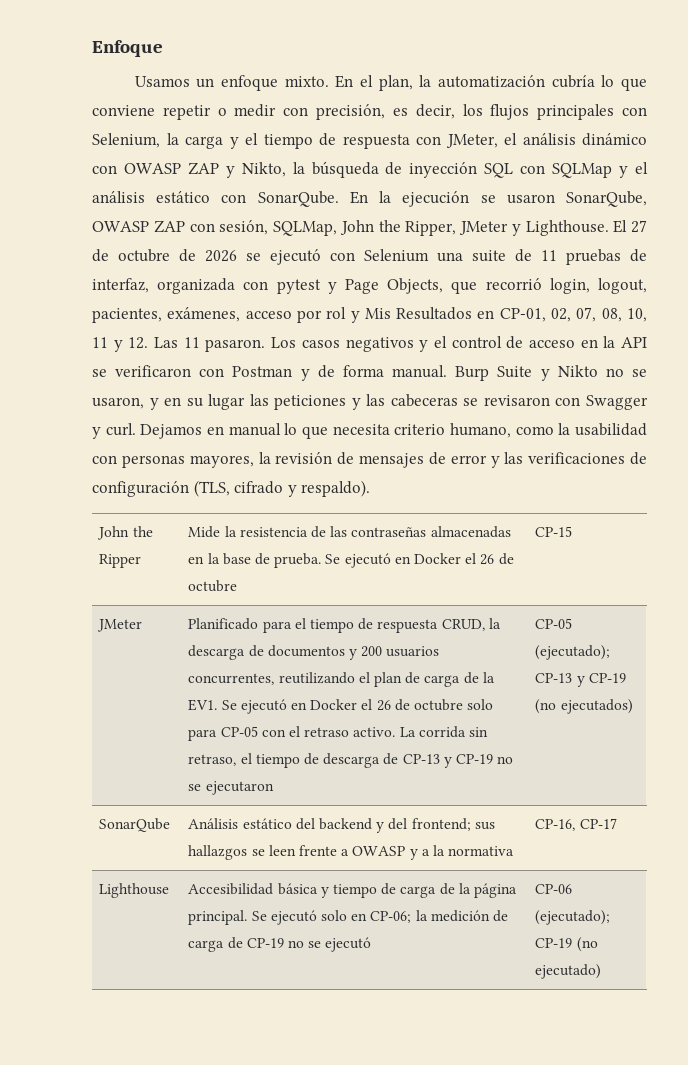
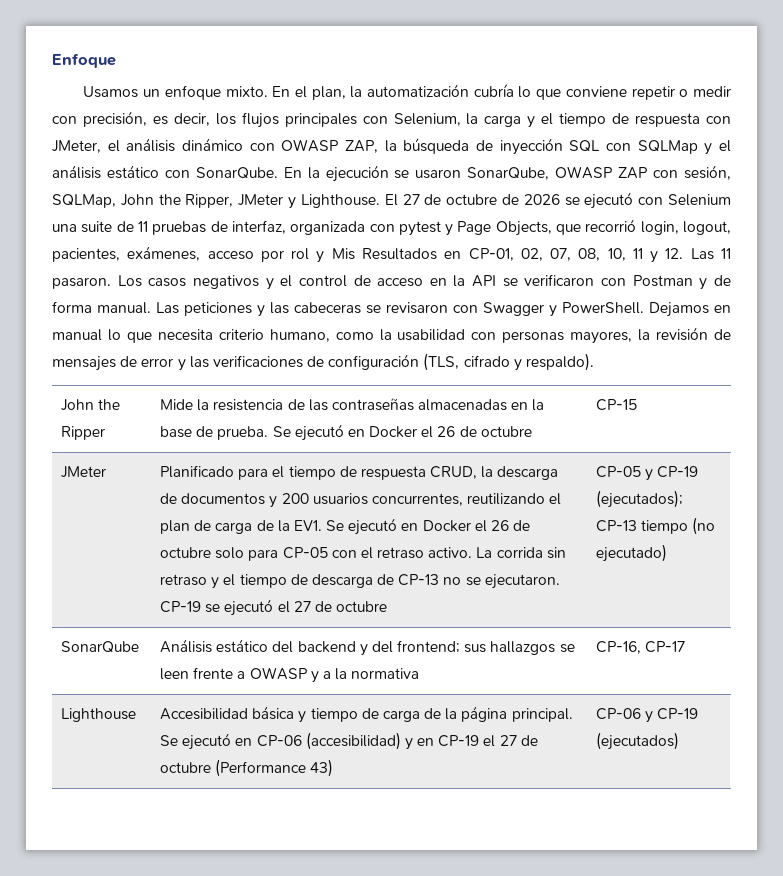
[187,162,286,178] ZAP y Nikto, -> [345,140,378,153] ZAP,
[455,365,647,381] [92,394,269,410] Burp Suite y Nikto no se usaron, y en su lugar las -> [156,302,179,314] Las
[105,423,136,436] curl. -> [562,302,644,314] PowerShell.
[188,754,237,766] retraso, -> [159,574,220,589] retraso y
[443,754,514,768] [188,781,274,795] [535,618,573,629] [535,645,611,660] [535,673,626,687] [535,699,633,714] y CP-19 no se ejecutaron | CP-05 (ejecutado); CP-13 y CP-19 (no ejecutados) -> [443,574,560,589] [159,599,388,616] [595,466,699,481] [595,490,683,508] [595,517,716,535] [595,544,667,562] no se ejecutaron. CP-19 se ejecutó el 27 de octubre | CP-05 y CP-19 (ejecutados); CP-13 tiempo (no ejecutado)
[321,910,508,923] [188,937,372,952] [535,884,573,894] [535,910,611,925] [535,937,598,952] [535,964,602,979] solo en CP-06; la medición de carga de CP-19 no se ejecutó | CP-06 (ejecutado); CP-19 (no ejecutado) -> [235,732,538,750] [159,759,334,777] [595,708,699,723] [595,732,679,750] en CP-06 (accesibilidad) y en CP-19 el 27 de octubre (Performance 43) | CP-06 y CP-19 (ejecutados)

